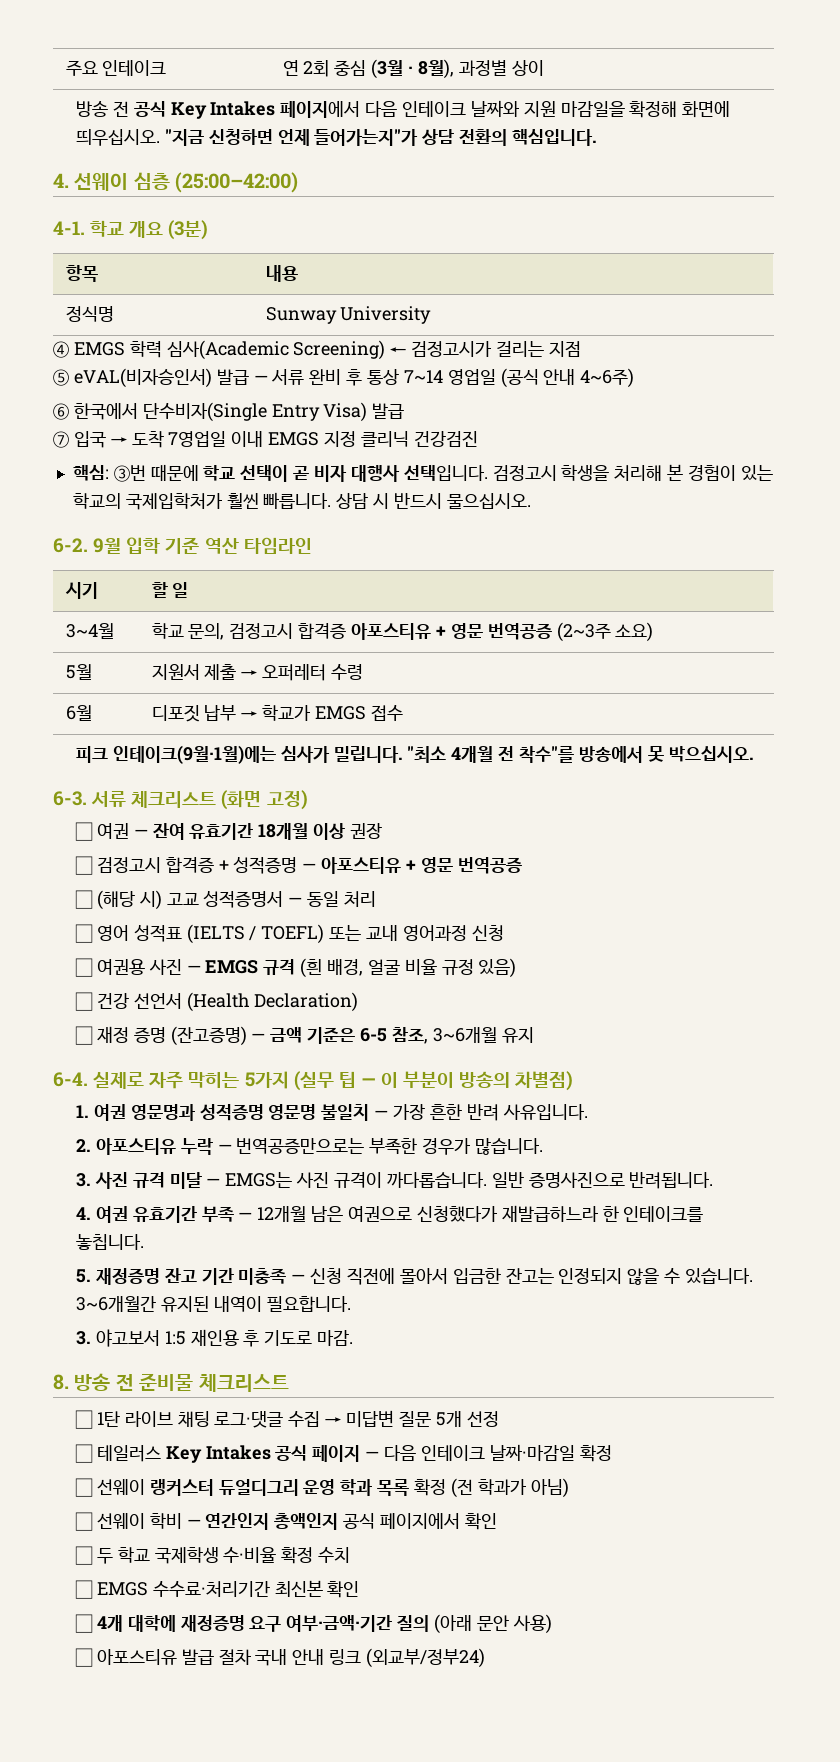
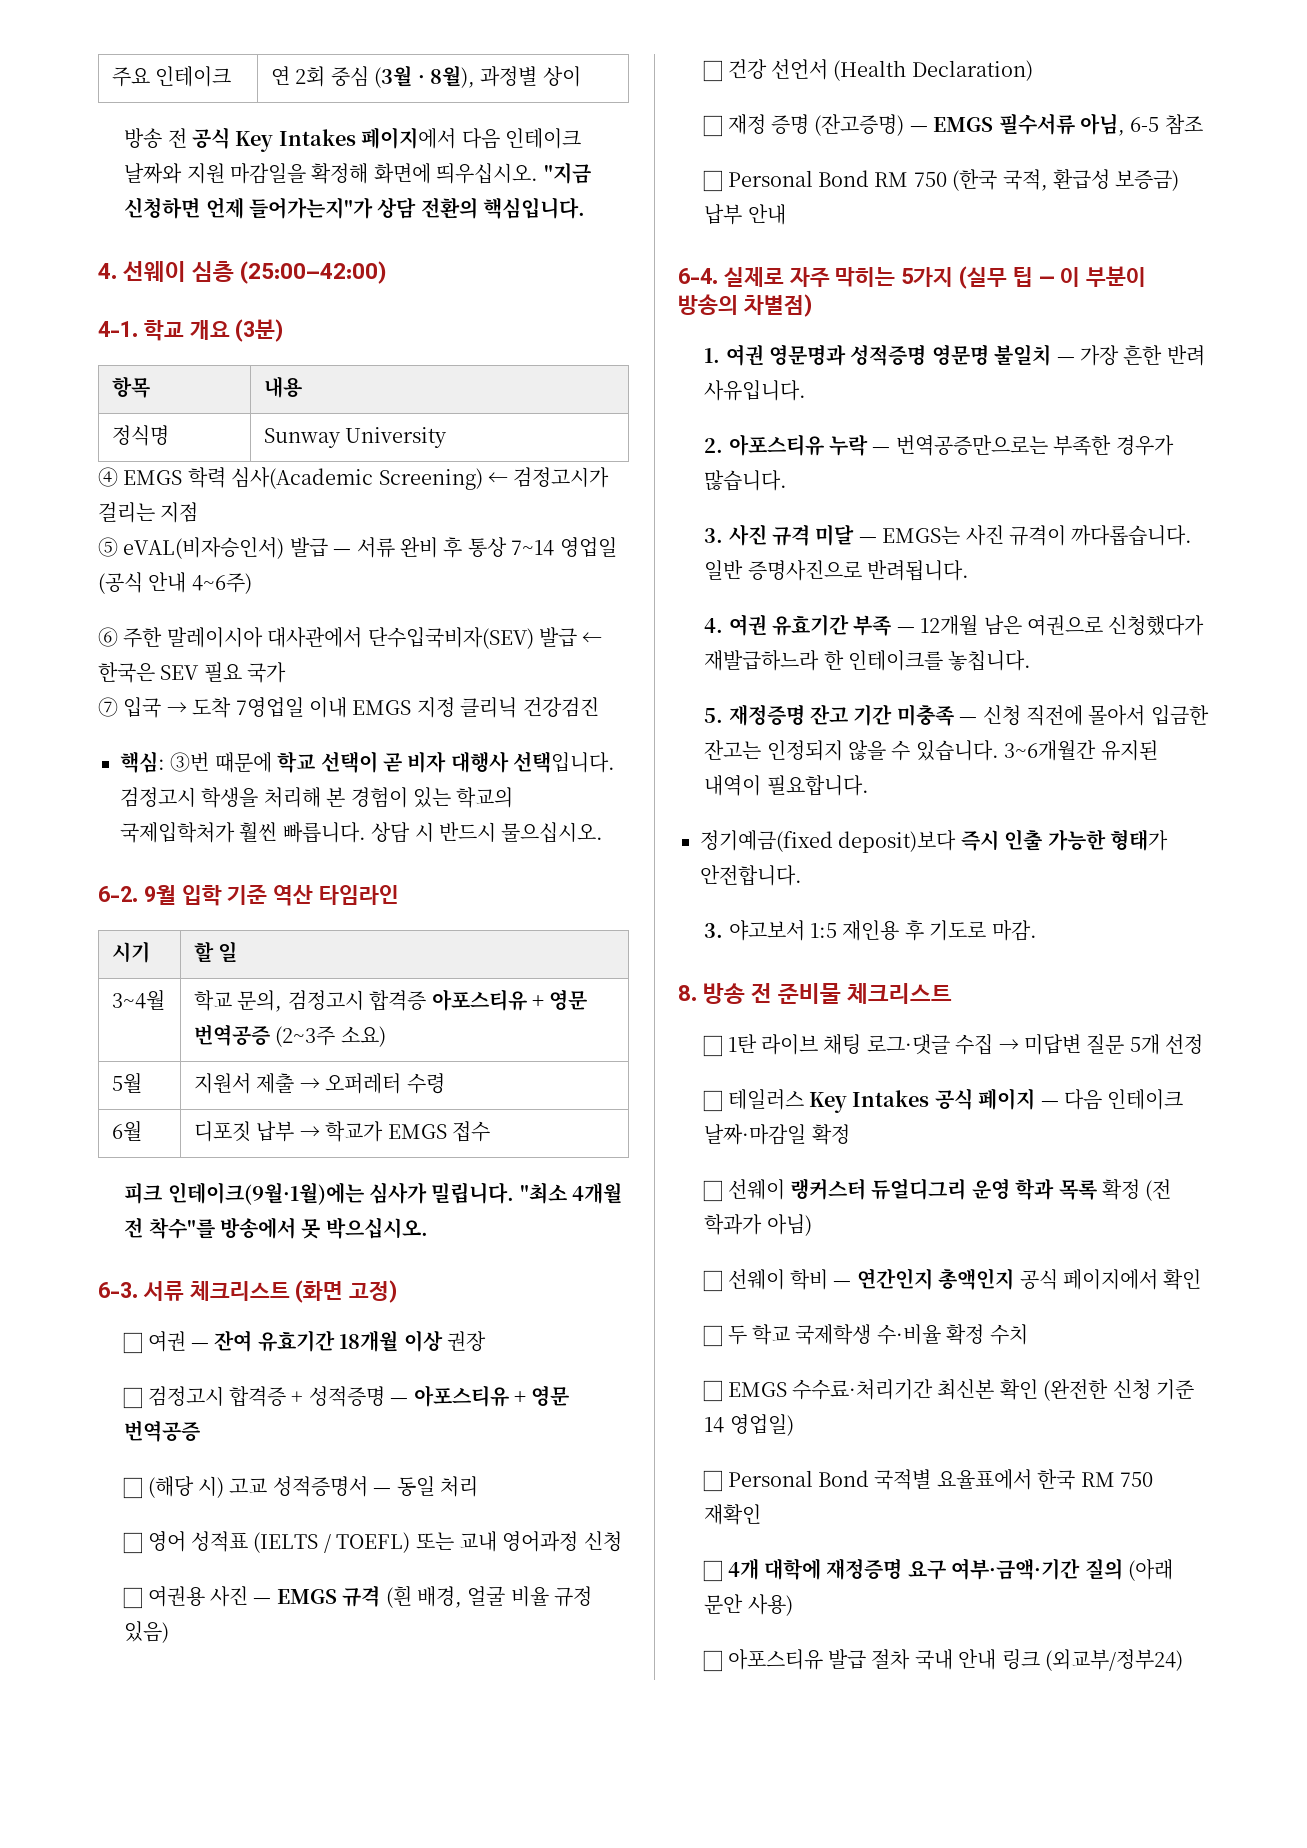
[73,402,405,422] 한국에서 단수비자(Single Entry Visa) 발급 -> [123,627,603,649] [98,662,287,683] 주한 말레이시아 대사관에서 단수입국비자(SEV) 발급 ← 한국은 SEV 필요 국가
[270,1027,534,1044] 금액 기준은 6-5 참조, 3~6개월 유지 -> [933,113,1203,136] [703,169,1180,192] [704,204,786,225] EMGS 필수서류 아님, 6-5 참조 // ☐ Personal Bond RM 750 (한국 국적, 환급성 보증금) 납부 안내
(351, 1304) none -> [700,829,1168,853] [700,865,802,886] // 정기예금(fixed deposit)보다 즉시 인출 가능한 형태가 안전합니다.
(360, 1589) none -> [1043,1379,1195,1401] [704,1414,794,1436] [703,1469,1154,1492] [704,1504,762,1525] (완전한 신청 기준 14 영업일) // ☐ Personal Bond 국적별 요율표에서 한국 RM 750 재확인

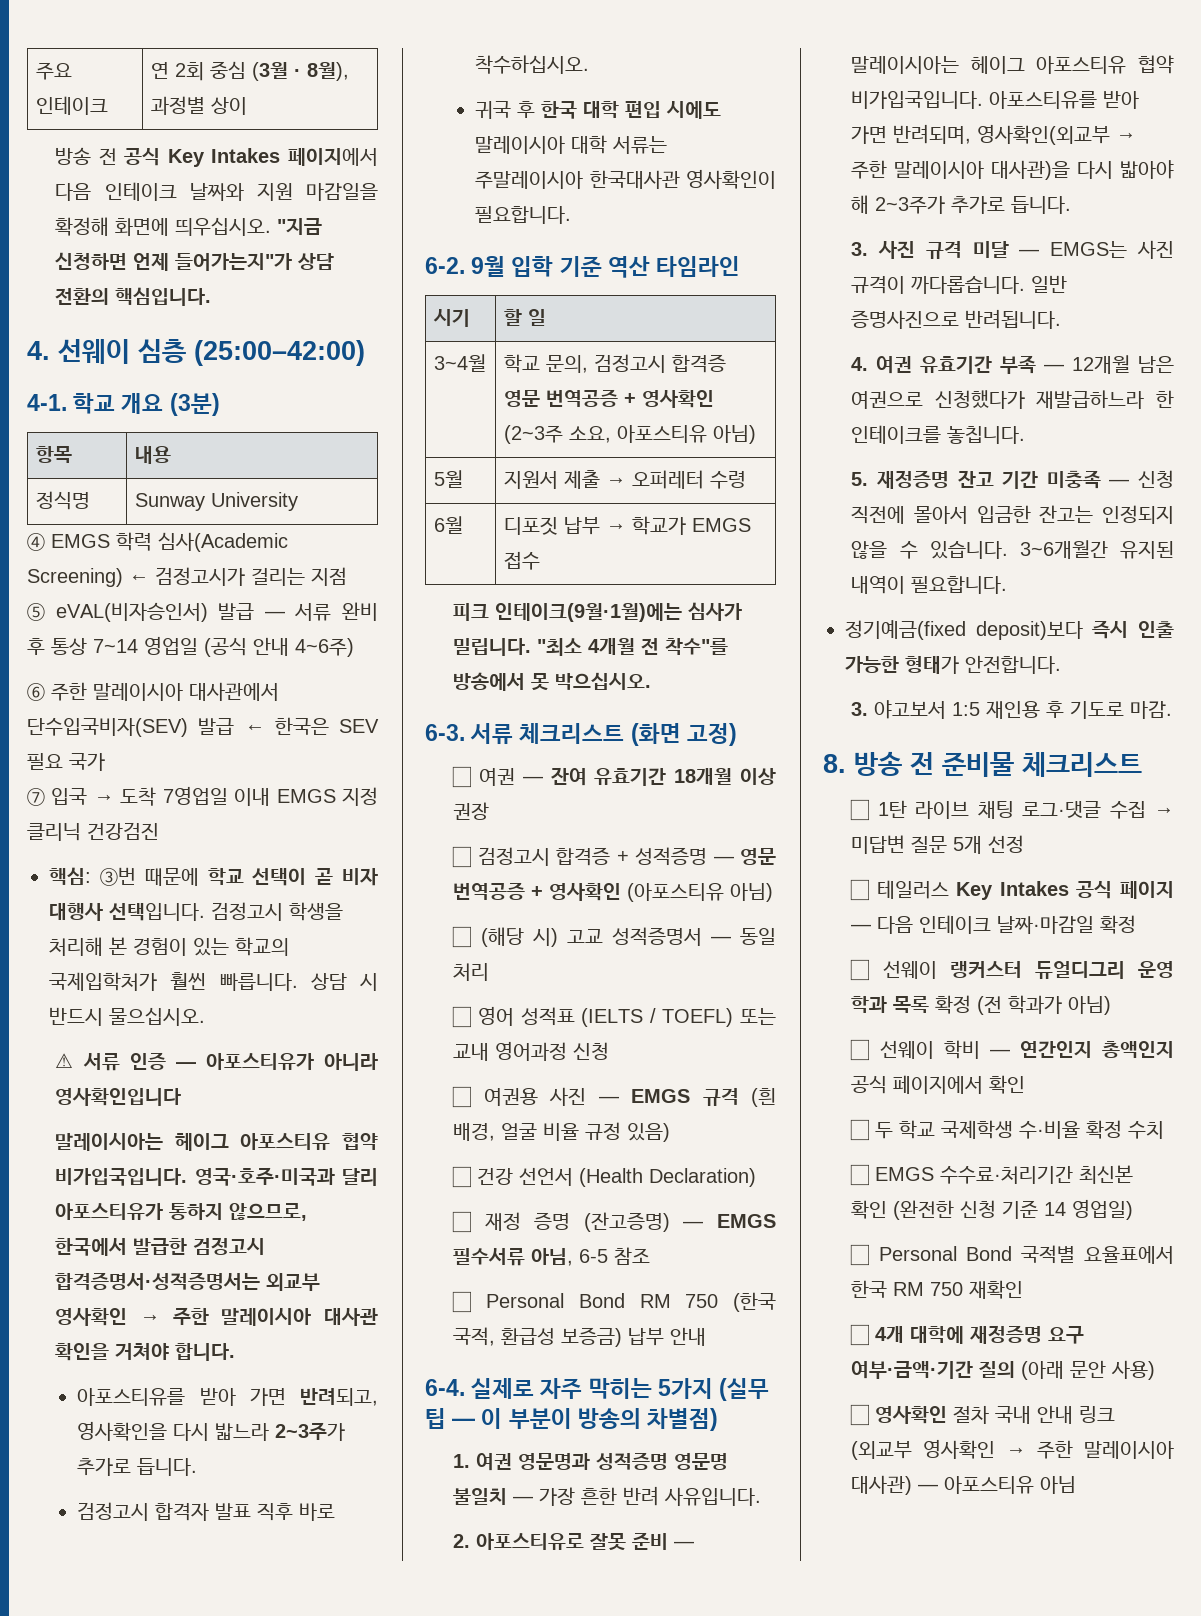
(604, 832) none -> [55,1052,378,1071] [55,1088,182,1106] [55,1133,378,1151] [55,1167,378,1186] [55,1203,308,1221] [55,1237,266,1256] [55,1272,321,1291] [55,1307,378,1326] [55,1343,236,1361] [77,1388,378,1406] [77,1421,346,1441] [77,1458,198,1476] [77,1502,336,1521] [475,55,590,74] [475,101,722,119] [475,135,668,154] [475,169,776,189] [475,206,572,224] // ⚠ 서류 인증 — 아포스티유가 아니라 영사확인입니다 // 말레이시아는 헤이그 아포스티유 협약 비가입국입니다. 영국·호주·미국과 달리 아포스티유가 통하지 않으므로, 한국에서 발급한 검정고시 합격증명서·성적증명서는 외교부 영사확인 → 주한 말레이시아 대사관 확인을 거쳐야 합니다. // 아포스티유를 받아 가면 반려되고, 영사확인을 다시 밟느라 2~3주가 추가로 듭니다. // 검정고시 합격자 발표 직후 바로 착수하십시오. // 귀국 후 한국 대학 편입 시에도 말레이시아 대학 서류는 주말레이시아 한국대사관 영사확인이 필요합니다.
[431,989,588,1011] [194,1024,386,1047] 아포스티유 + 영문 번역공증 (2~3주 소요) -> [503,389,714,408] [503,425,756,444] 영문 번역공증 + 영사확인 (2~3주 소요, 아포스티유 아님)
[413,1385,570,1407] [124,1420,201,1442] 아포스티유 + 영문 번역공증 -> [740,848,776,865] [453,882,774,902] 영문 번역공증 + 영사확인 (아포스티유 아님)
[728,434,1174,456] [704,470,788,491] 아포스티유 누락 — 번역공증만으로는 부족한 경우가 많습니다. -> [476,1532,695,1551] [851,55,1174,74] [851,91,1140,109] [851,124,1137,145] [851,160,1174,180] [851,195,1072,214] 아포스티유로 잘못 준비 — 말레이시아는 헤이그 아포스티유 협약 비가입국입니다. 아포스티유를 받아 가면 반려되며, 영사확인(외교부 → 주한 말레이시아 대사관)을 다시 밟아야 해 2~3주가 추가로 듭니다.
[727,1649,867,1670] 아포스티유 발급 -> [875,1406,948,1424] 영사확인
[1045,1649,1184,1671] (외교부/정부24) -> [851,1439,1174,1460] [851,1475,1077,1495] (외교부 영사확인 → 주한 말레이시아 대사관) — 아포스티유 아님

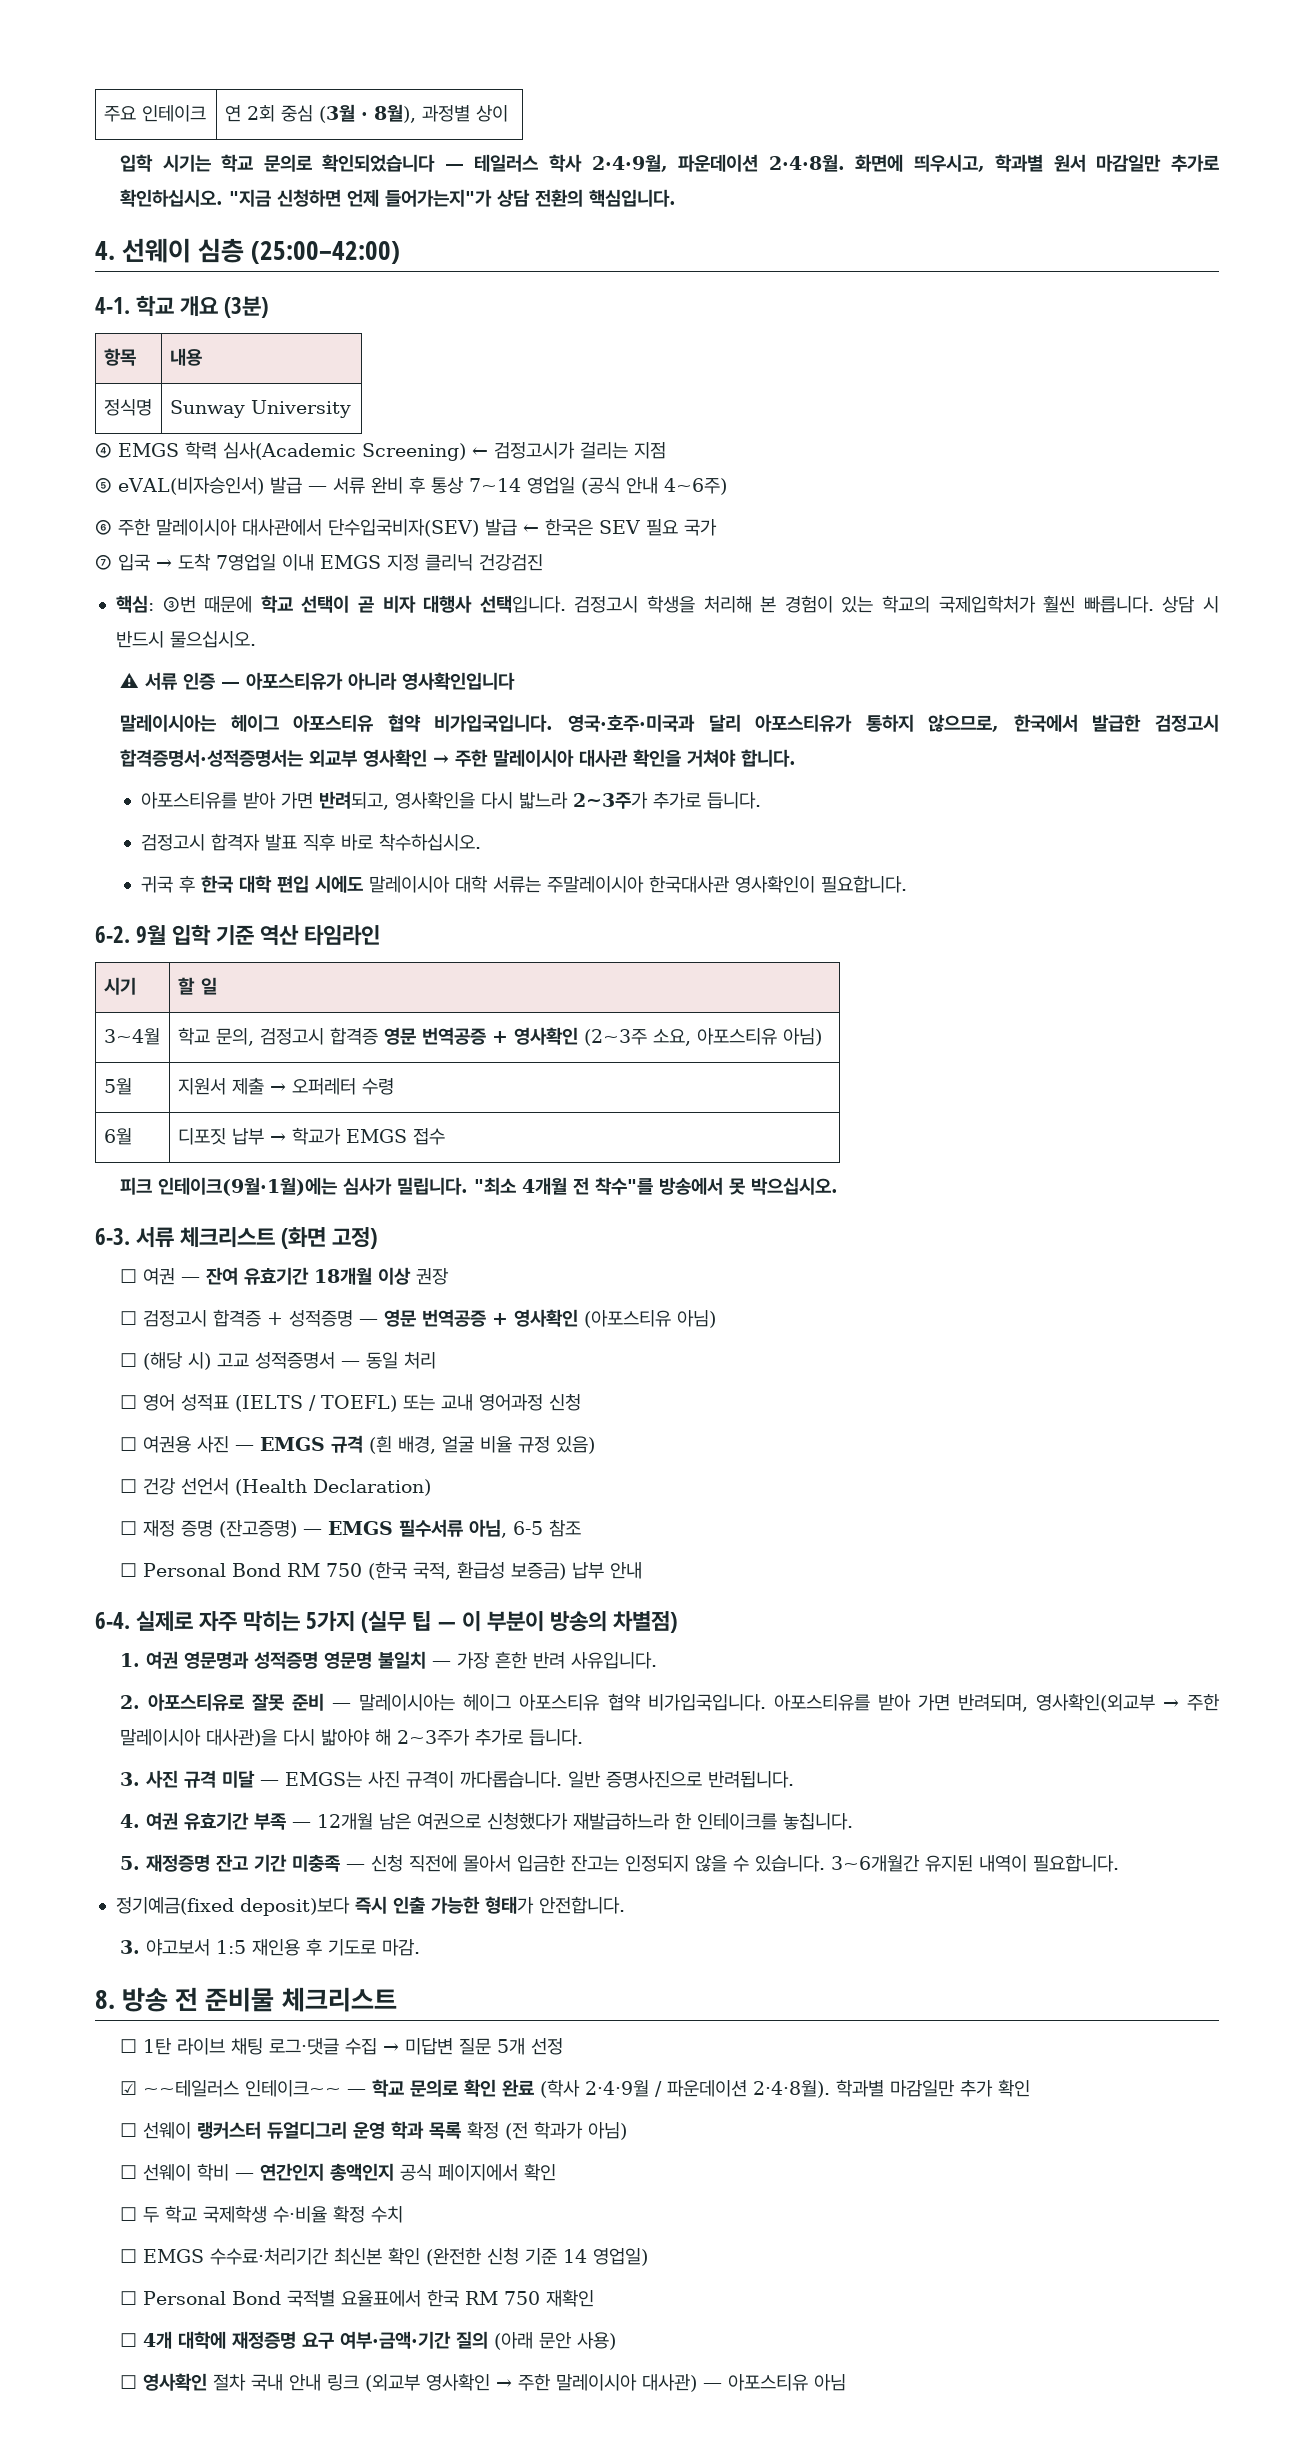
[55,147,378,167] [55,182,378,201] [55,217,272,236] 방송 전 공식 Key Intakes 페이지에서 다음 인테이크 날짜와 지원 마감일을 확정해 화면에 띄우십시오. -> [120,154,1220,172] [120,189,224,207] 입학 시기는 학교 문의로 확인되었습니다 — 테일러스 학사 2·4·9월, 파운데이션 2·4·8월. 화면에 띄우시고, 학과별 원서 마감일만 추가로 확인하십시오.
[850,879,1174,901] [851,915,1137,934] ☐ 테일러스 Key Intakes 공식 페이지 — 다음 인테이크 날짜·마감일 확정 -> [120,2079,1031,2098] ☑ ~~테일러스 인테이크~~ — 학교 문의로 확인 완료 (학사 2·4·9월 / 파운데이션 2·4·8월). 학과별 마감일만 추가 확인

